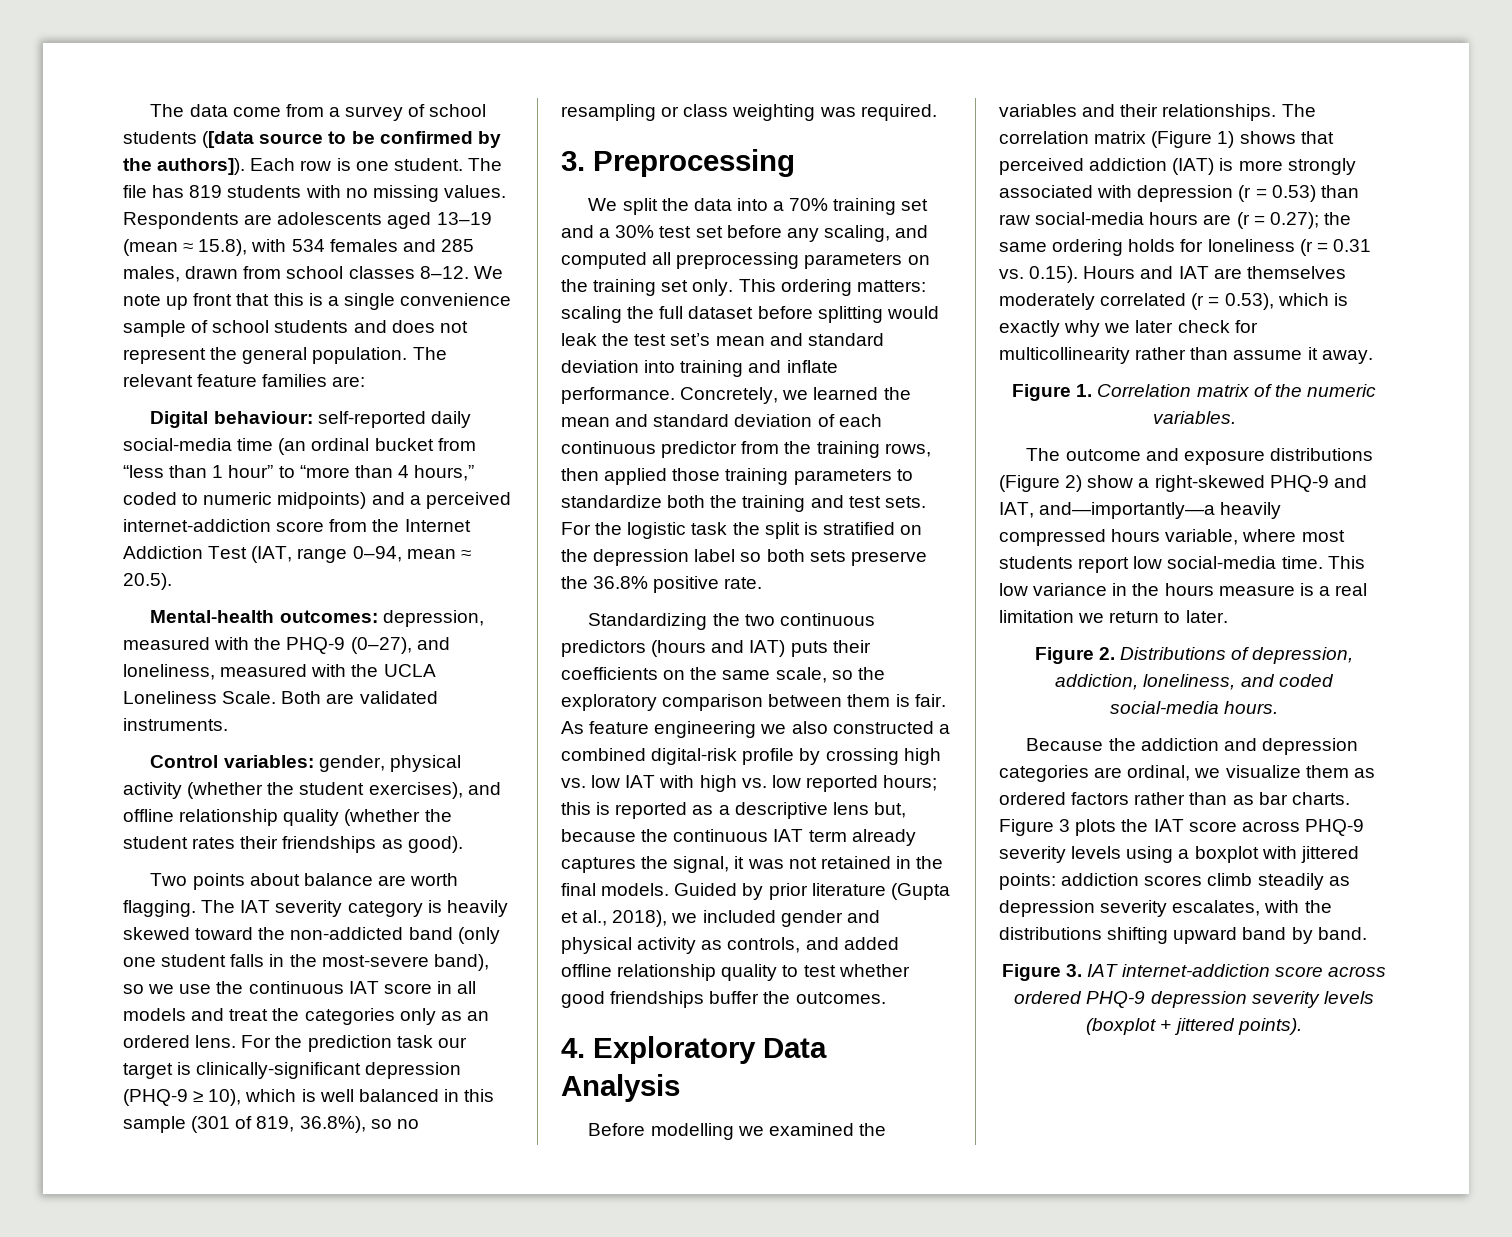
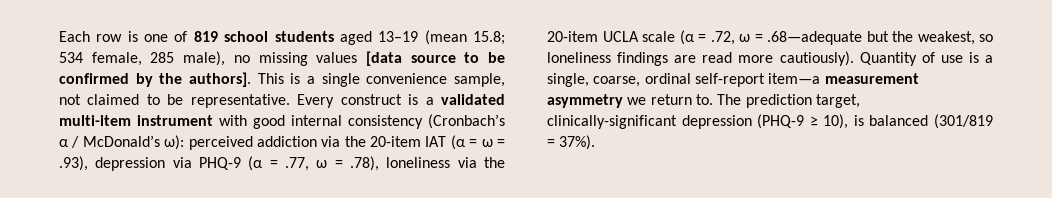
[150,104,487,121] [123,131,255,148] The data come from a survey of school students ([data -> [59,30,506,45] [59,51,402,66] Each row is one of 819 school students aged 13–19 (mean 15.8; 534 female, 285 male), no missing values [data
[157,158,502,175] [123,185,506,202] [123,212,492,229] [123,239,474,256] [123,266,503,282] [123,293,512,310] [123,320,468,337] [123,347,447,364] [123,374,366,387] [150,411,471,428] [123,438,476,455] [123,465,475,481] [123,492,511,509] [123,519,471,532] [123,546,471,563] [123,573,172,590] [150,610,484,627] [123,637,450,654] [123,664,436,680] [123,691,438,704] [123,718,228,731] [150,755,461,772] [123,782,501,799] [123,809,452,826] [123,836,463,853] [150,873,459,890] [123,900,508,917] [123,927,500,944] [123,954,489,971] [123,981,477,994] [123,1008,489,1025] [123,1035,467,1052] [123,1062,192,1079] authors]). Each row is one student. The file has 819 students with no missing values. Respondents are adolescents aged 13–19 (mean ≈ 15.8), with 534 females and 285 males, drawn from school classes 8–12. We note up front that this is a single convenience sample of school students and does not represent the general population. The relevant feature families are: // Digital behaviour: self-reported daily social-media time (an ordinal bucket from “less than 1 hour” to “more than 4 hours,” coded to numeric midpoints) and a perceived internet-addiction score from the Internet Addiction Test (IAT, range 0–94, mean ≈ 20.5). // Mental-health outcomes: depression, measured with the PHQ-9 (0–27), and loneliness, measured with the UCLA Loneliness Scale. Both are validated instruments. // Control variables: gender, physical activity (whether the student exercises), and offline relationship quality (whether the student rates their friendships as good). // Two points about balance are worth flagging. The IAT severity category is heavily skewed toward the non-addicted band (only one student falls in the most-severe band), so we use the continuous IAT score in all models and treat the categories only as an ordered lens. For the prediction task our target is -> [189,72,505,87] [59,94,506,108] [59,114,505,129] [59,135,506,150] [59,156,505,171] [547,30,993,45] [547,51,994,66] [547,73,919,87] [547,94,860,108] authors]. This is a single convenience sample, not claimed to be representative. Every construct is a validated multi-item instrument with good internal consistency (Cronbach’s α / McDonald’s ω): perceived addiction via the 20-item IAT (α = ω = .93), depression via PHQ-9 (α = .77, ω = .78), loneliness via the 20-item UCLA scale (α = .72, ω = .68—adequate but the weakest, so loneliness findings are read more cautiously). Quantity of use is a single, coarse, ordinal self-report item—a measurement asymmetry we return to. The prediction target,
[245,1089,495,1102] [123,1116,419,1133] [561,104,937,121] [561,149,795,177] [588,198,929,215] [561,225,929,242] [561,252,930,269] [561,279,926,296] [561,306,939,323] [561,333,884,346] [561,360,838,377] [561,387,911,404] [561,414,882,427] [561,441,931,458] [561,468,913,485] [561,495,926,512] [561,522,923,539] [561,549,927,566] [561,576,763,593] [588,613,875,630] [561,640,871,657] [561,667,885,683] [561,694,946,711] [561,721,950,738] [561,748,941,765] [561,775,938,792] [561,802,906,819] [561,829,916,846] [561,856,944,873] [561,883,950,900] [561,910,880,927] [561,937,899,954] [561,964,910,981] [561,991,886,1008] [561,1036,827,1064] [561,1074,680,1102] [588,1123,886,1140] [999,104,1316,121] [999,131,1334,148] [999,158,1356,175] [999,185,1359,202] [999,212,1351,229] [999,239,1371,256] [999,266,1346,283] [999,293,1348,310] [999,320,1258,337] [999,347,1373,364] [1012,384,1376,401] [1152,411,1236,424] [1026,448,1373,465] [999,475,1367,492] [999,502,1282,519] [999,529,1345,546] [999,556,1365,573] [999,583,1368,596] [999,610,1228,623] [1034,647,1354,664] [1055,674,1334,690] [1109,701,1279,714] [1026,738,1358,755] [999,765,1375,782] [999,792,1350,805] [999,819,1364,836] [999,846,1359,863] [999,873,1350,890] [999,900,1332,917] [999,927,1367,944] [1001,964,1387,981] [1014,991,1374,1008] [1086,1018,1302,1035] which is well balanced in this sample (301 of 819, 36.8%), so no resampling or class weighting was required. // 3. Preprocessing // We split the data into a 70% training set and a 30% test set before any scaling, and computed all preprocessing parameters on the training set only. This ordering matters: scaling the full dataset before splitting would leak the test set’s mean and standard deviation into training and inflate performance. Concretely, we learned the mean and standard deviation of each continuous predictor from the training rows, then applied those training parameters to standardize both the training and test sets. For the logistic task the split is stratified on the depression label so both sets preserve the 36.8% positive rate. // Standardizing the two continuous predictors (hours and IAT) puts their coefficients on the same scale, so the exploratory comparison between them is fair. As feature engineering we also constructed a combined digital-risk profile by crossing high vs. low IAT with high vs. low reported hours; this is reported as a descriptive lens but, because the continuous IAT term already captures the signal, it was not retained in the final models. Guided by prior literature (Gupta et al., 2018), we included gender and physical activity as controls, and added offline relationship quality to test whether good friendships buffer the outcomes. // 4. Exploratory Data Analysis // Before modelling we examined the variables and their relationships. The correlation matrix (Figure 1) shows that perceived addiction (IAT) is more strongly associated with depression (r = 0.53) than raw social-media hours are (r = 0.27); the same ordering holds for loneliness (r = 0.31 vs. 0.15). Hours and IAT are themselves moderately correlated (r = 0.53), which is exactly why we later check for multicollinearity rather than assume it away. // Figure 1. Correlation matrix of the numeric variables. // The outcome and exposure distributions (Figure 2) show a right-skewed PHQ-9 and IAT, and—importantly—a heavily compressed hours variable, where most students report low social-media time. This low variance in the hours measure is a real limitation we return to later. // Figure 2. Distributions of depression, addiction, loneliness, and coded social-media hours. // Because the addiction and depression categories are ordinal, we visualize them as ordered factors rather than as bar charts. Figure 3 plots the IAT score across PHQ-9 severity levels using a boxplot with jittered points: addiction scores climb steadily as depression severity escalates, with the distributions shifting upward band by band. // Figure 3. IAT internet-addiction score across ordered PHQ-9 depression severity levels (boxplot + jittered points). -> [853,114,993,129] [547,135,596,150] is balanced (301/819 = 37%).

